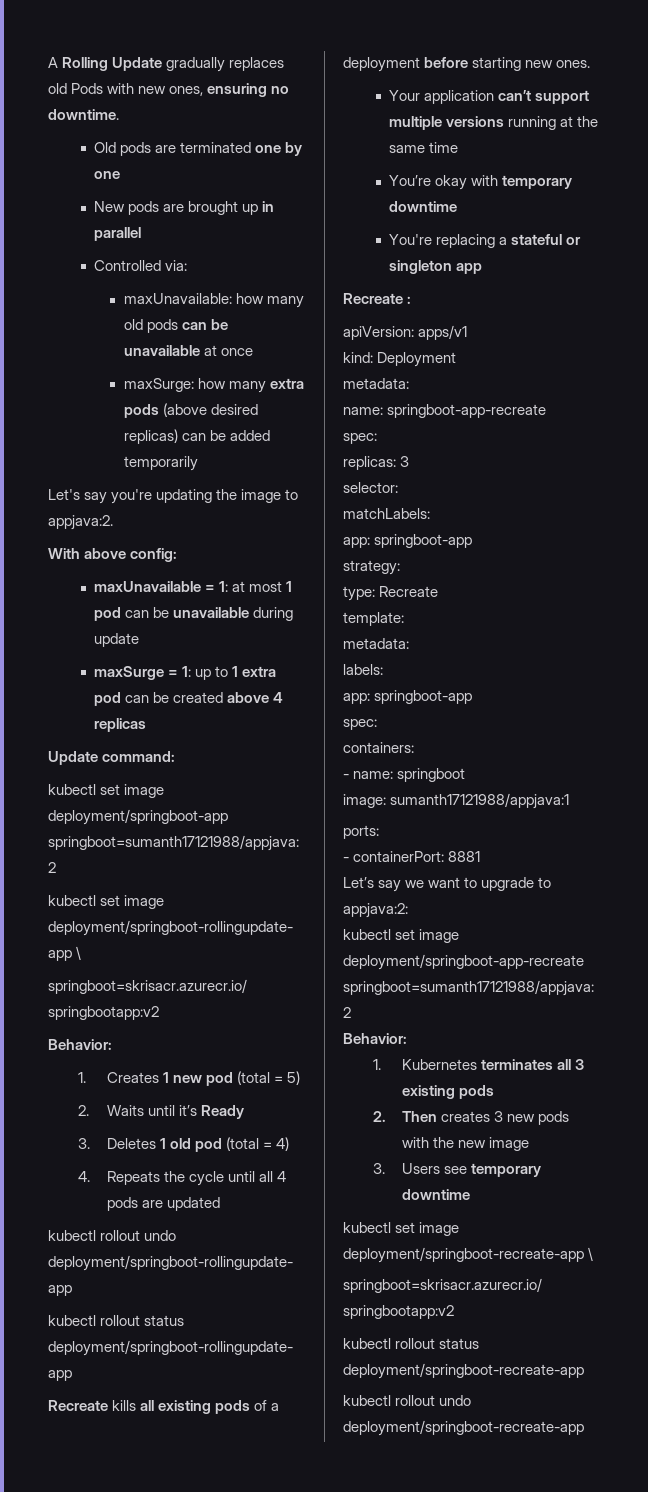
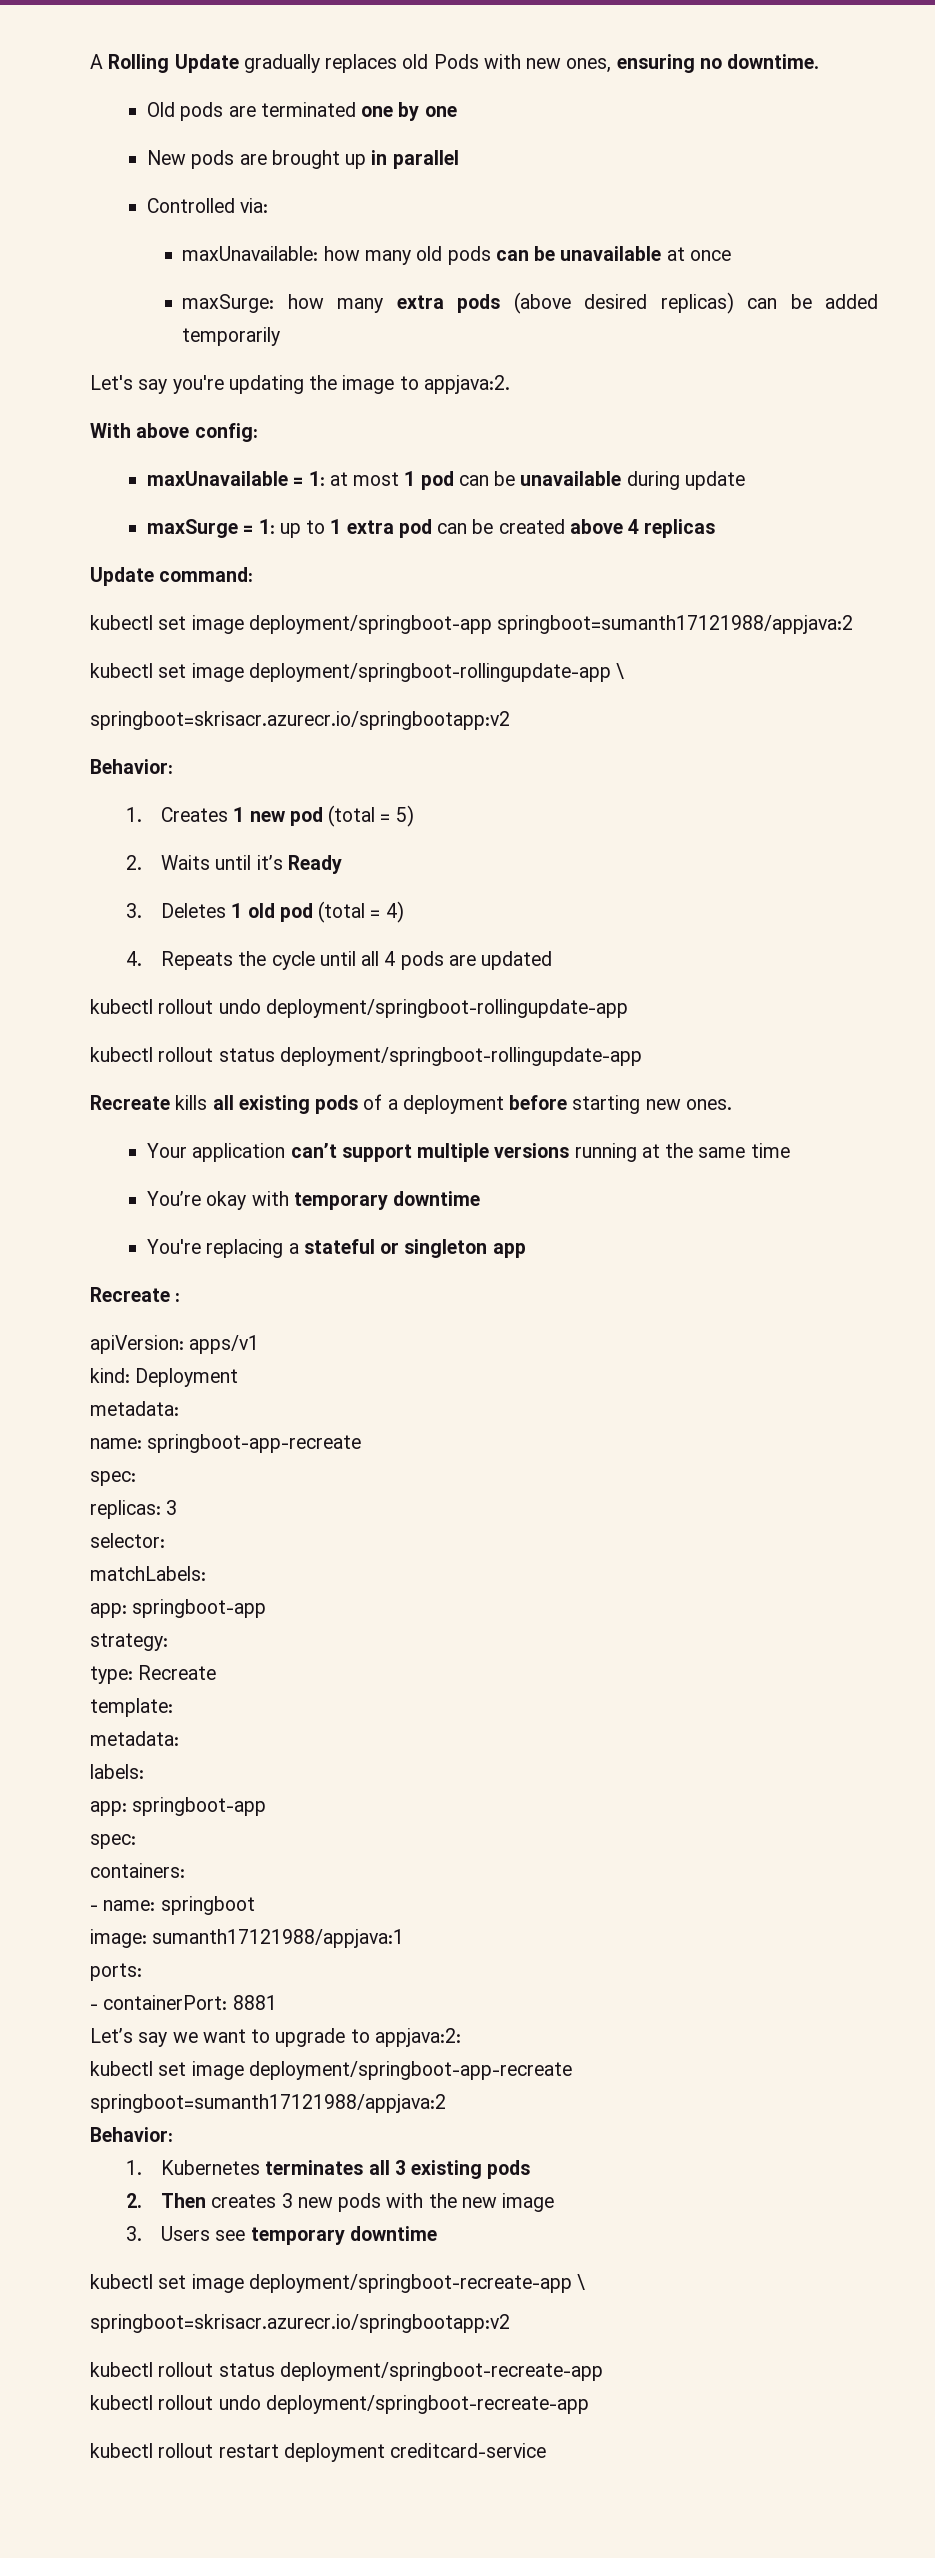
(584, 1428) none -> [90,2443,547,2462] // kubectl rollout restart deployment creditcard-service

